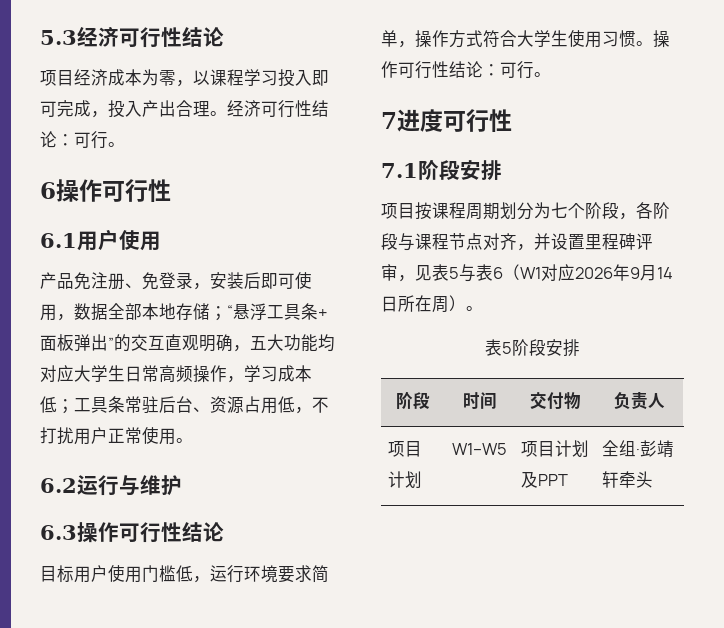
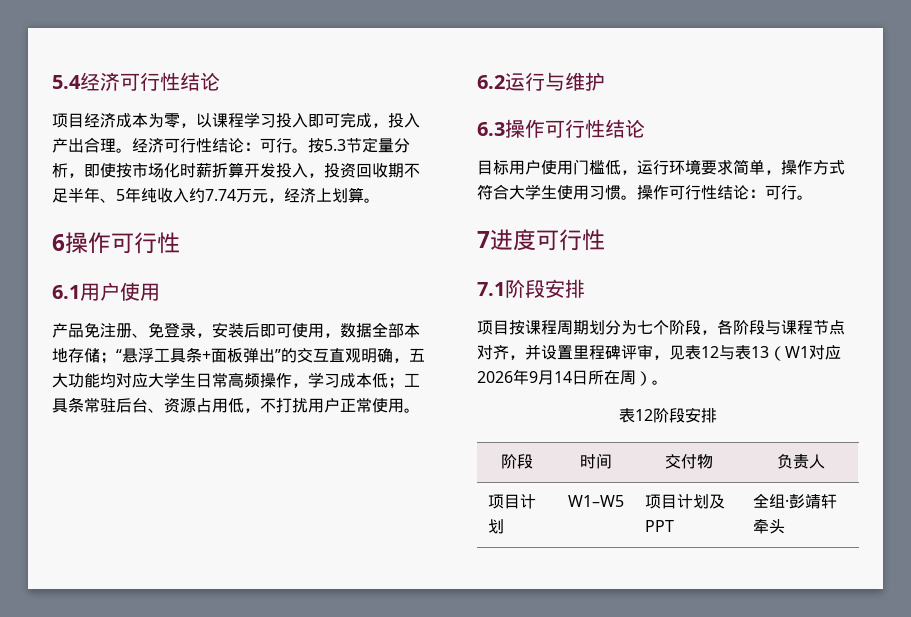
[40,30,77,45] 5.3 -> [52,75,81,89] 5.4
(125, 144) none -> [308,137,410,153] [52,162,420,178] [52,187,380,203] 按5.3节定量分析，即使按市场化时薪折算开发投入，投资回收期不足半年、5年纯收入约7.74万元，经济上划算。
[449,264,503,282] 5与表6 -> [701,345,769,360] 12与表13
[502,342,512,354] 5 -> [635,409,653,421] 12

